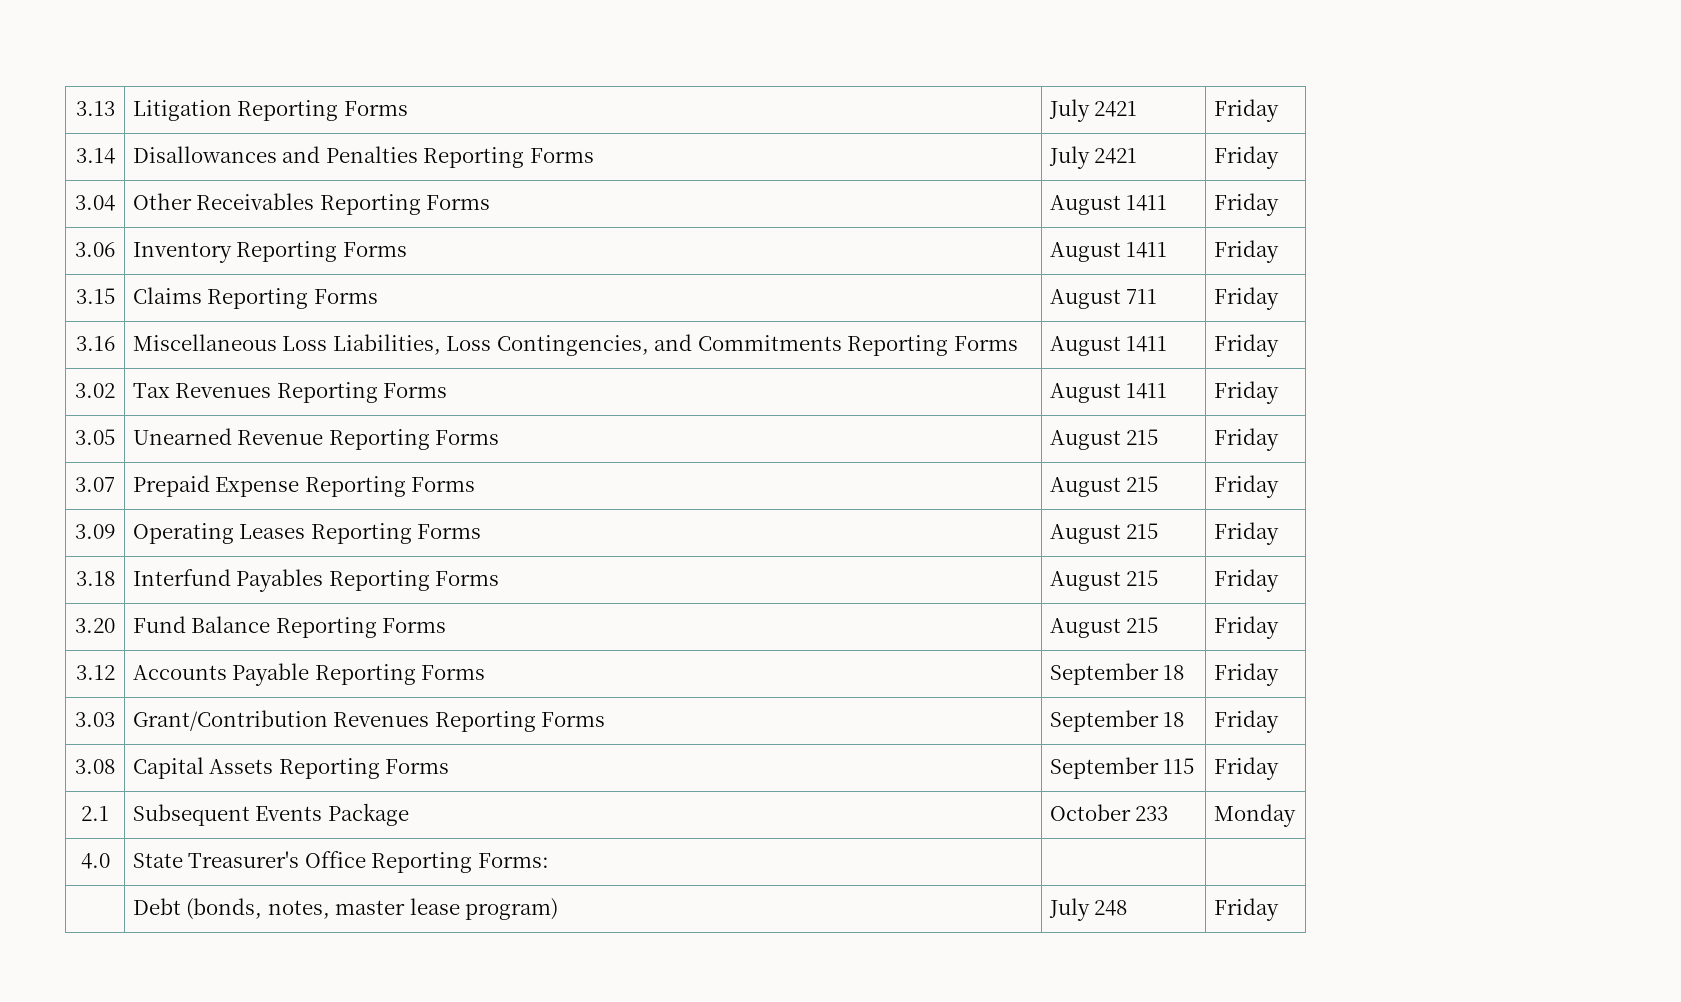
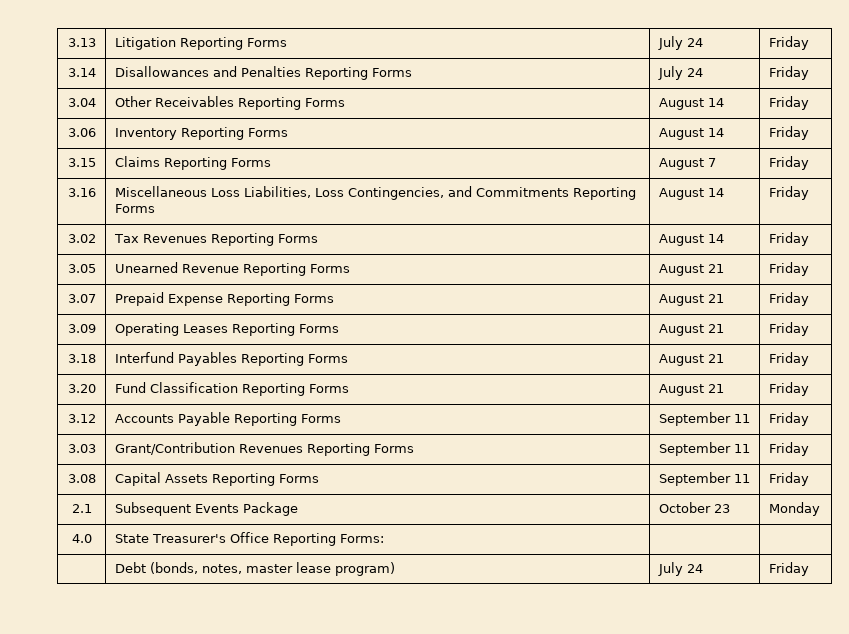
[1094,101,1138,117] 2421 -> [686,38,703,47] 24
[1094,148,1138,164] 2421 -> [686,68,703,77] 24
[1126,195,1168,211] 1411 -> [707,98,724,107] 14
[1126,242,1168,258] 1411 -> [707,128,724,137] 14
[1126,289,1158,304] 711 -> [707,158,716,167] 7
[1126,336,1168,352] 1411 -> [707,188,724,197] 14
[1126,383,1168,399] 1411 -> [707,234,724,243] 14
[1126,429,1159,445] 215 -> [707,264,724,273] 21
[1126,476,1159,492] 215 -> [707,294,724,303] 21
[1126,523,1159,539] 215 -> [707,324,724,333] 21
[1126,570,1159,586] 215 -> [707,354,724,363] 21
[191,616,447,638] [1049,617,1159,638] Balance Reporting Forms | August 215 -> [149,382,349,396] [658,384,724,396] Classification Reporting Forms | August 21
[1163,665,1185,680] 18 -> [733,414,750,423] 11
[1163,712,1185,727] 18 -> [733,444,750,453] 11
[1163,758,1195,774] 115 -> [733,474,750,483] 11
[1135,806,1169,821] 233 -> [713,504,730,513] 23
[1094,900,1128,916] 248 -> [686,564,703,573] 24

